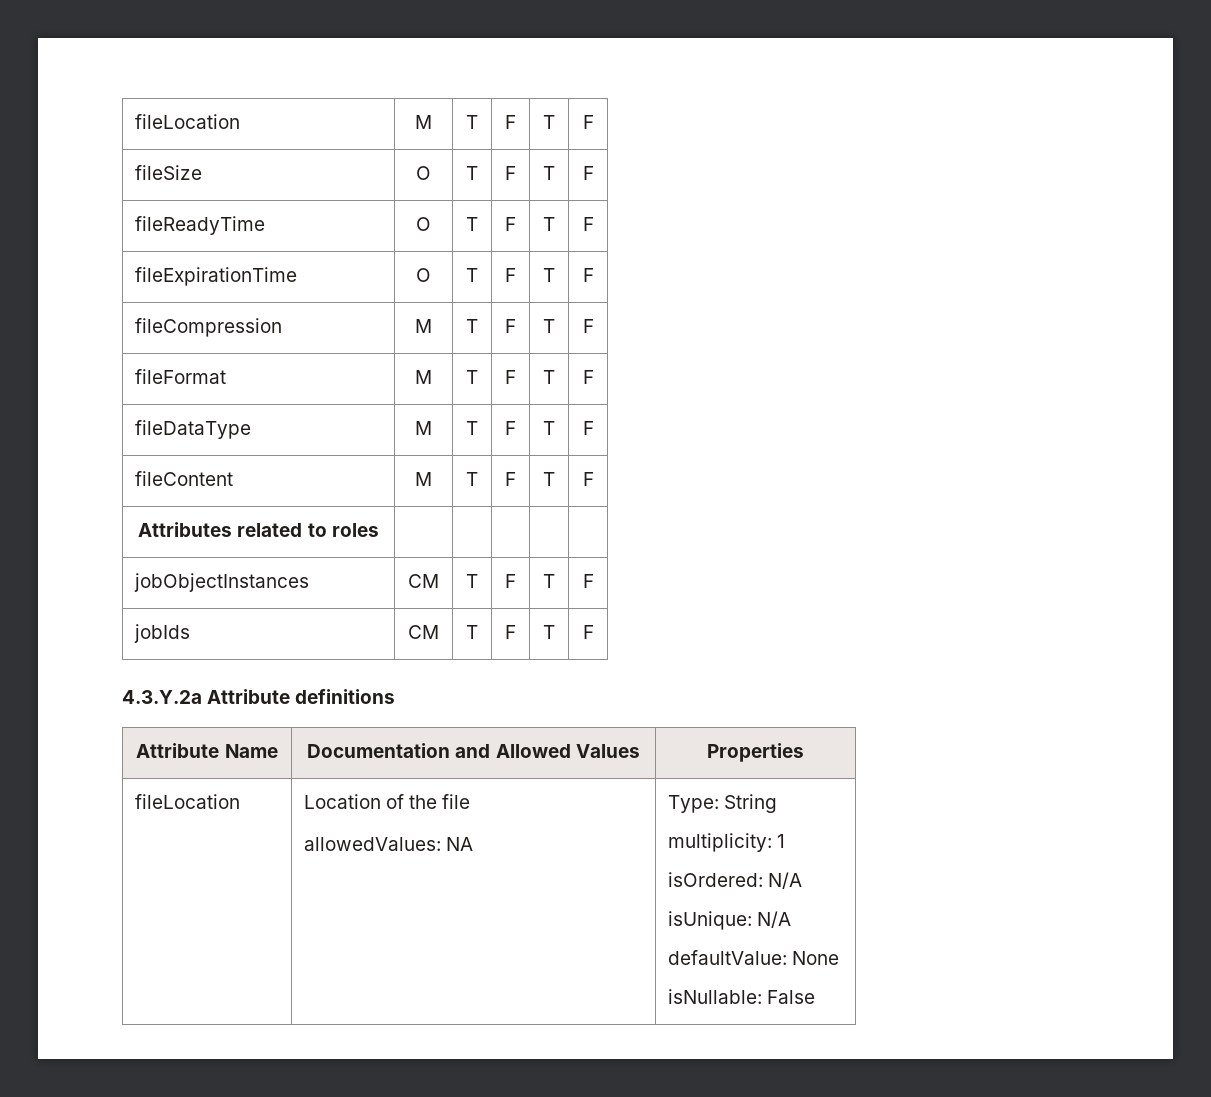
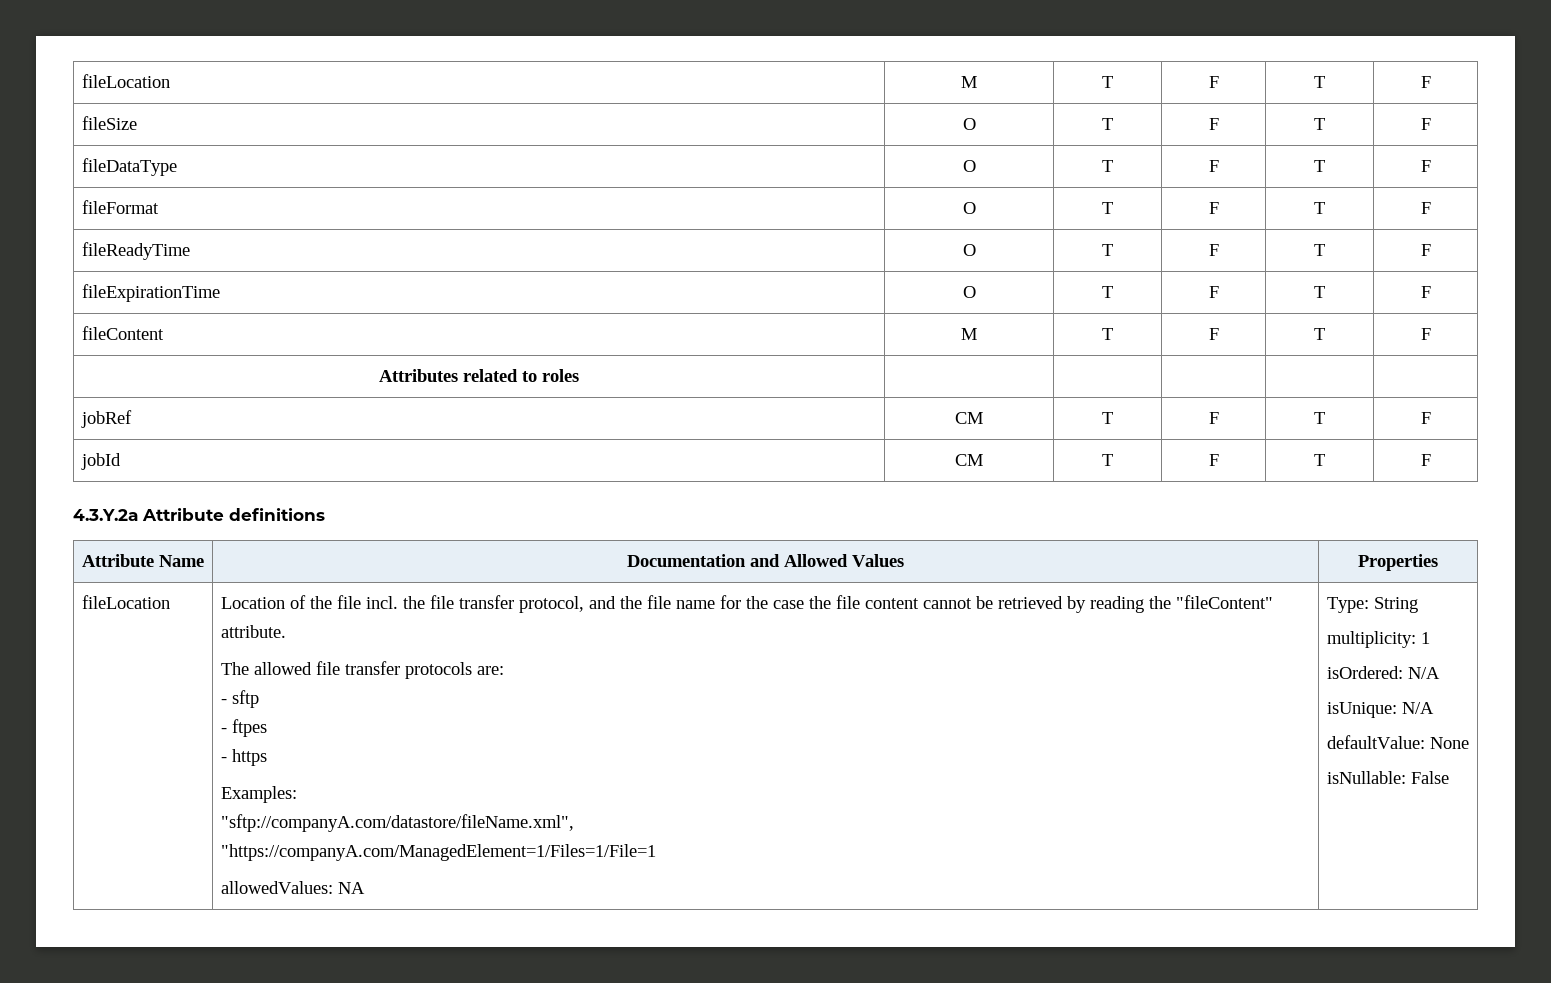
(594, 173) none -> [81,158,177,176] [962,160,976,172] [1102,160,1113,172] [1208,160,1219,172] [1314,160,1325,172] [1420,160,1431,172] [81,200,159,214] [962,202,976,214] [1102,202,1113,214] [1208,202,1219,214] [1314,202,1325,214] [1420,202,1431,214] // fileDataType | O | T | F | T | F // fileFormat | O | T | F | T | F
[135,318,283,337] [415,319,432,333] [466,319,478,333] [505,319,516,333] [543,319,555,333] [582,319,594,333] [135,369,227,384] [415,370,432,384] [466,370,478,384] [505,370,516,384] [543,370,555,384] [582,370,594,384] [135,420,252,439] [415,421,432,435] [466,421,478,435] [505,421,516,435] [543,421,555,435] [582,421,594,435] // fileCompression | M | T | F | T | F // fileFormat | M | T | F | T | F // fileDataType | M | T | F | T | F -> (1431, 292) none
[134,573,310,592] [408,574,439,588] [466,574,478,588] [505,574,516,588] [543,574,555,588] [582,574,594,588] [134,624,191,643] jobObjectInstances | CM | T | F | T | F // jobIds -> [80,410,132,428] [955,412,983,424] [1102,412,1113,424] [1208,412,1219,424] [1314,412,1325,424] [1420,412,1431,424] [80,453,121,470] jobRef | CM | T | F | T | F // jobId
(471, 801) none -> [365,595,1273,613] [220,625,286,638] [220,661,504,679] [220,690,259,708] [220,719,267,737] [220,749,267,766] [220,786,297,803] [220,814,574,832] [220,844,656,861] incl. the file transfer protocol, and the file name for the case the file content cannot be retrieved by reading the "fileContent" attribute. // The allowed file transfer protocols are: // - sftp // - ftpes // - https // Examples: // "sftp://companyA.com/datastore/fileName.xml", // "https://companyA.com/ManagedElement=1/Files=1/File=1

